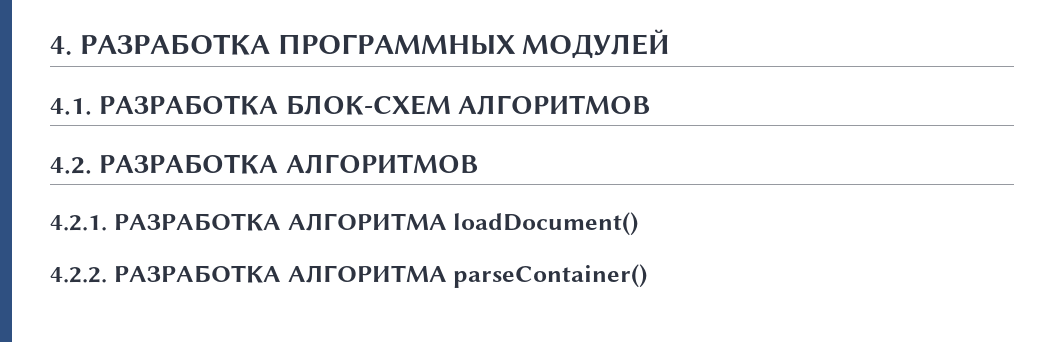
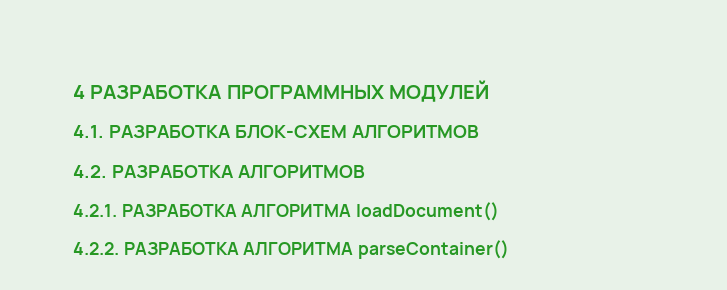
[50,36,72,55] 4. -> [73,85,85,99] 4

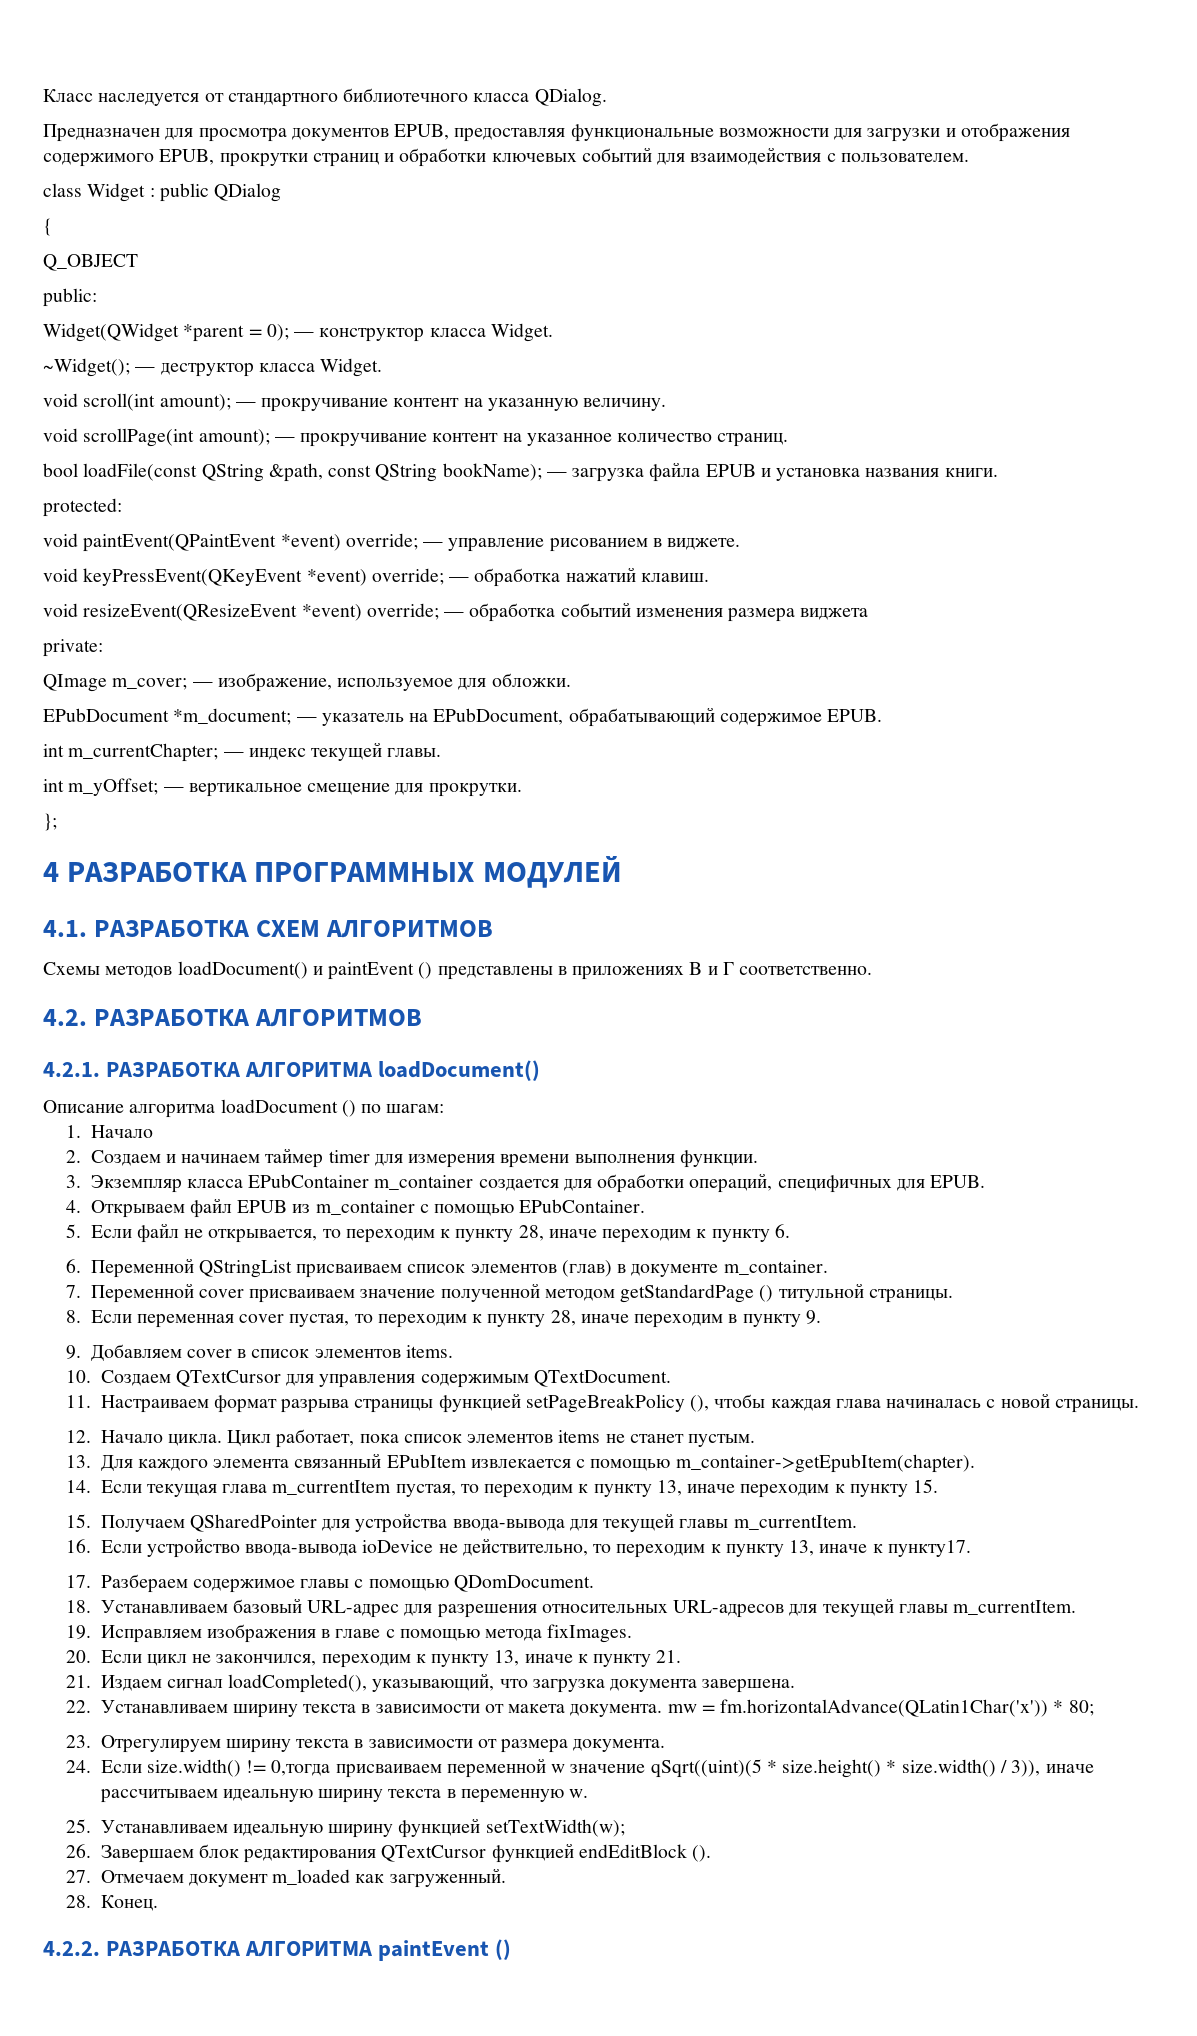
(73, 92) none -> [43,88,607,107] [43,123,1070,142] [43,147,969,167] [43,183,282,202] [43,218,52,236] [43,254,138,271] [43,288,97,307] [43,323,553,342] [43,358,383,377] [43,393,667,412] [43,428,789,447] [43,462,998,482] [43,498,122,517] [43,533,741,552] [43,567,709,587] [43,602,869,622] [43,639,103,657] [43,673,571,692] [43,707,883,727] [43,742,442,762] [43,778,522,797] [43,813,57,831] Класс наследуется от стандартного библиотечного класса QDialog. // Предназначен для просмотра документов EPUB, предоставляя функциональные возможности для загрузки и отображения содержимого EPUB, прокрутки страниц и обработки ключевых событий для взаимодействия с пользователем. // class Widget : public QDialog // { // Q_OBJECT // public: // Widget(QWidget *parent = 0); — конструктор класса Widget. // ~Widget(); — деструктор класса Widget. // void scroll(int amount); — прокручивание контент на указанную величину. // void scrollPage(int amount); — прокручивание контент на указанное количество страниц. // bool loadFile(const QString &path, const QString bookName); — загрузка файла EPUB и установка названия книги. // protected: // void paintEvent(QPaintEvent *event) override; — управление рисованием в виджете. // void keyPressEvent(QKeyEvent *event) override; — обработка нажатий клавиш. // void resizeEvent(QResizeEvent *event) override; — обработка событий изменения размера виджета // private: // QImage m_cover; — изображение, используемое для обложки. // EPubDocument *m_document; — указатель на EPubDocument, обрабатывающий содержимое EPUB. // int m_currentChapter; — индекс текущей главы. // int m_yOffset; — вертикальное смещение для прокрутки. // }; //
[234,125,479,139] БЛОК-СХЕМ АЛГОРИТМОВ -> [256,920,494,938] [43,961,873,980] СХЕМ АЛГОРИТМОВ // Схемы методов loadDocument() и paintEvent () представлены в приложениях В и Г соответственно.
(500, 211) none -> [43,1099,445,1118] [65,1125,153,1138] [65,1148,758,1168] [65,1173,986,1193] [65,1198,646,1218] [65,1223,790,1243] [65,1258,828,1278] [65,1283,953,1303] [65,1310,821,1328] [65,1344,453,1361] [65,1370,671,1388] [65,1393,1139,1413] [65,1429,756,1448] [65,1453,975,1473] [65,1479,939,1498] [65,1513,857,1533] [65,1538,971,1558] [65,1574,594,1593] [65,1598,1077,1618] [65,1624,633,1643] [65,1650,682,1668] [65,1673,796,1693] [65,1699,1094,1718] [65,1735,666,1753] [65,1758,1094,1778] [99,1789,589,1803] [65,1818,625,1838] [65,1843,712,1863] [65,1868,506,1888] [65,1895,158,1911] // Описание алгоритма loadDocument () по шагам: // 1. Начало // 2. Создаем и начинаем таймер timer для измерения времени выполнения функции. // 3. Экземпляр класса EPubContainer m_container создается для обработки операций, специфичных для EPUB. // 4. Открываем файл EPUB из m_container с помощью EPubContainer. // 5. Если файл не открывается, то переходим к пункту 28, иначе переходим к пункту 6. // 6. Переменной QStringList присваиваем список элементов (глав) в документе m_container. // 7. Переменной cover присваиваем значение полученной методом getStandardPage () титульной страницы. // 8. Если переменная cover пустая, то переходим к пункту 28, иначе переходим в пункту 9. // 9. Добавляем cover в список элементов items. // 10. Создаем QTextCursor для управления содержимым QTextDocument. // 11. Настраиваем формат разрыва страницы функцией setPageBreakPolicy (), чтобы каждая глава начиналась с новой страницы. // 12. Начало цикла. Цикл работает, пока список элементов items не станет пустым. // 13. Для каждого элемента связанный EPubItem извлекается с помощью m_container->getEpubItem(chapter). // 14. Если текущая глава m_currentItem пустая, то переходим к пункту 13, иначе переходим к пункту 15. // 15. Получаем QSharedPointer для устройства ввода-вывода для текущей главы m_currentItem. // 16. Если устройство ввода-вывода ioDevice не действительно, то переходим к пункту 13, иначе к пункту17. // 17. Разбераем содержимое главы с помощью QDomDocument. // 18. Устанавливаем базовый URL-адрес для разрешения относительных URL-адресов для текущей главы m_currentItem. // 19. Исправляем изображения в главе с помощью метода fixImages. // 20. Если цикл не закончился, переходим к пункту 13, иначе к пункту 21. // 21. Издаем сигнал loadCompleted(), указывающий, что загрузка документа завершена. // 22. Устанавливаем ширину текста в зависимости от макета документа. mw = fm.horizontalAdvance(QLatin1Char('x')) * 80; // 23. Отрегулируем ширину текста в зависимости от размера документа. // 24. Если size.width() != 0,тогда присваиваем переменной w значение qSqrt((uint)(5 * size.height() * size.width() / 3)), иначе рассчитываем идеальную ширину текста в переменную w. // 25. Устанавливаем идеальную ширину функцией setTextWidth(w); // 26. Завершаем блок редактирования QTextCursor функцией endEditBlock (). // 27. Отмечаем документ m_loaded как загруженный. // 28. Конец.
[358,240,510,259] parseContainer() -> [378,1939,512,1961] paintEvent ()

